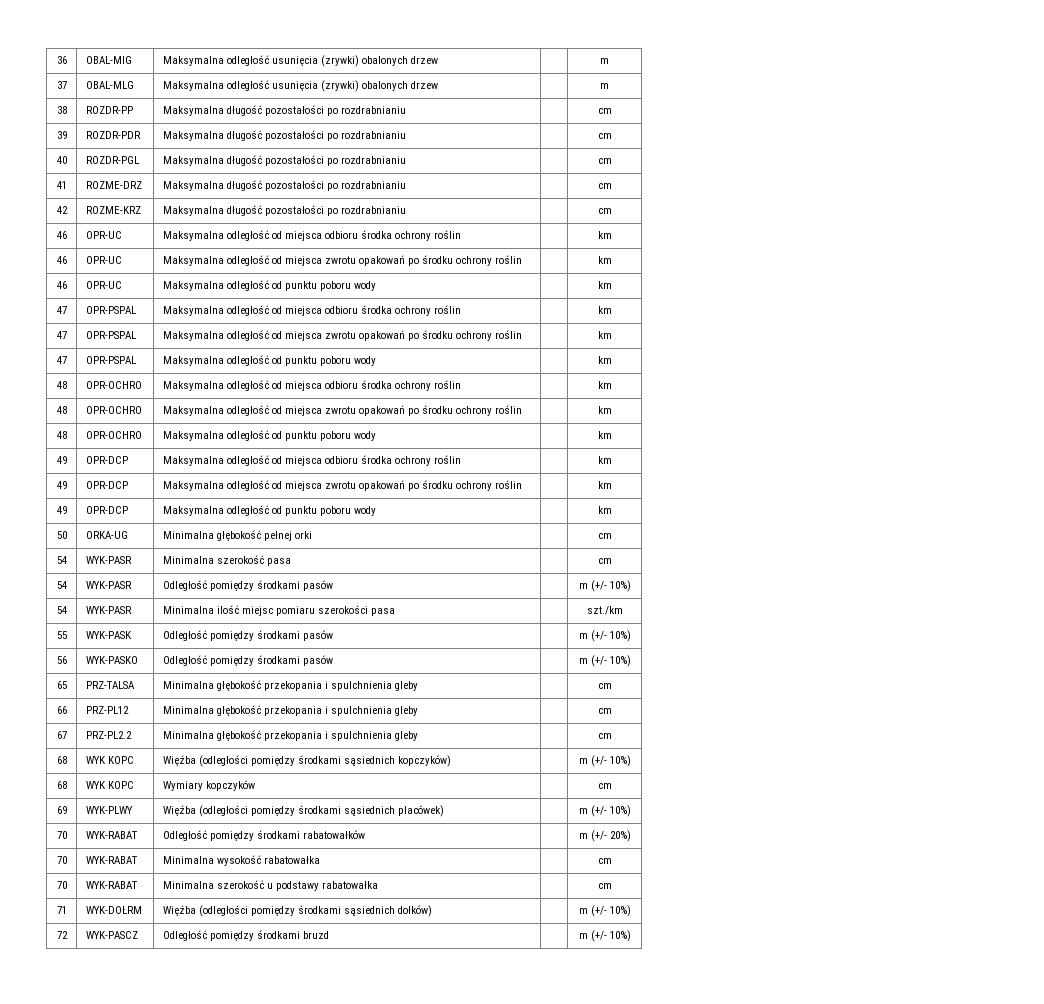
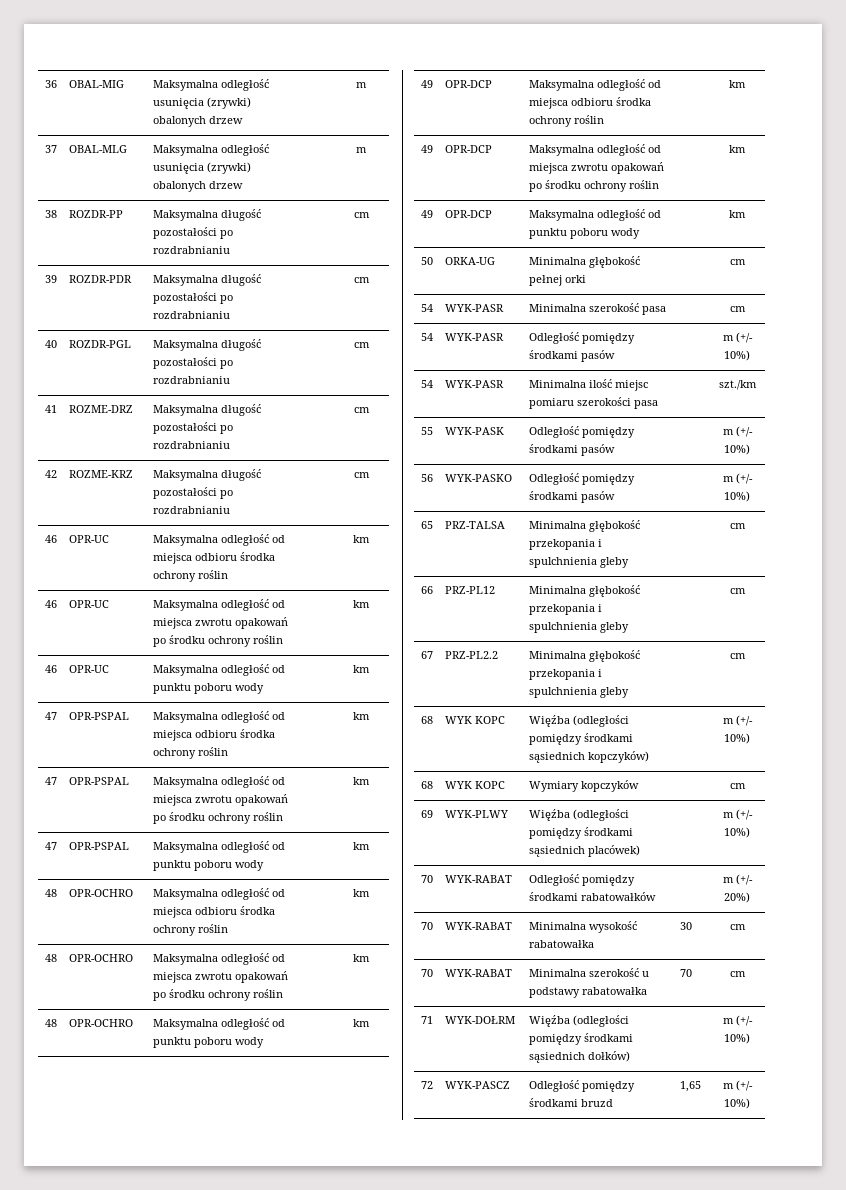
(320, 860) none -> [680,922,693,930] 30
(378, 885) none -> [680,969,693,977] 70
(329, 935) none -> [680,1081,702,1092] 1,65

